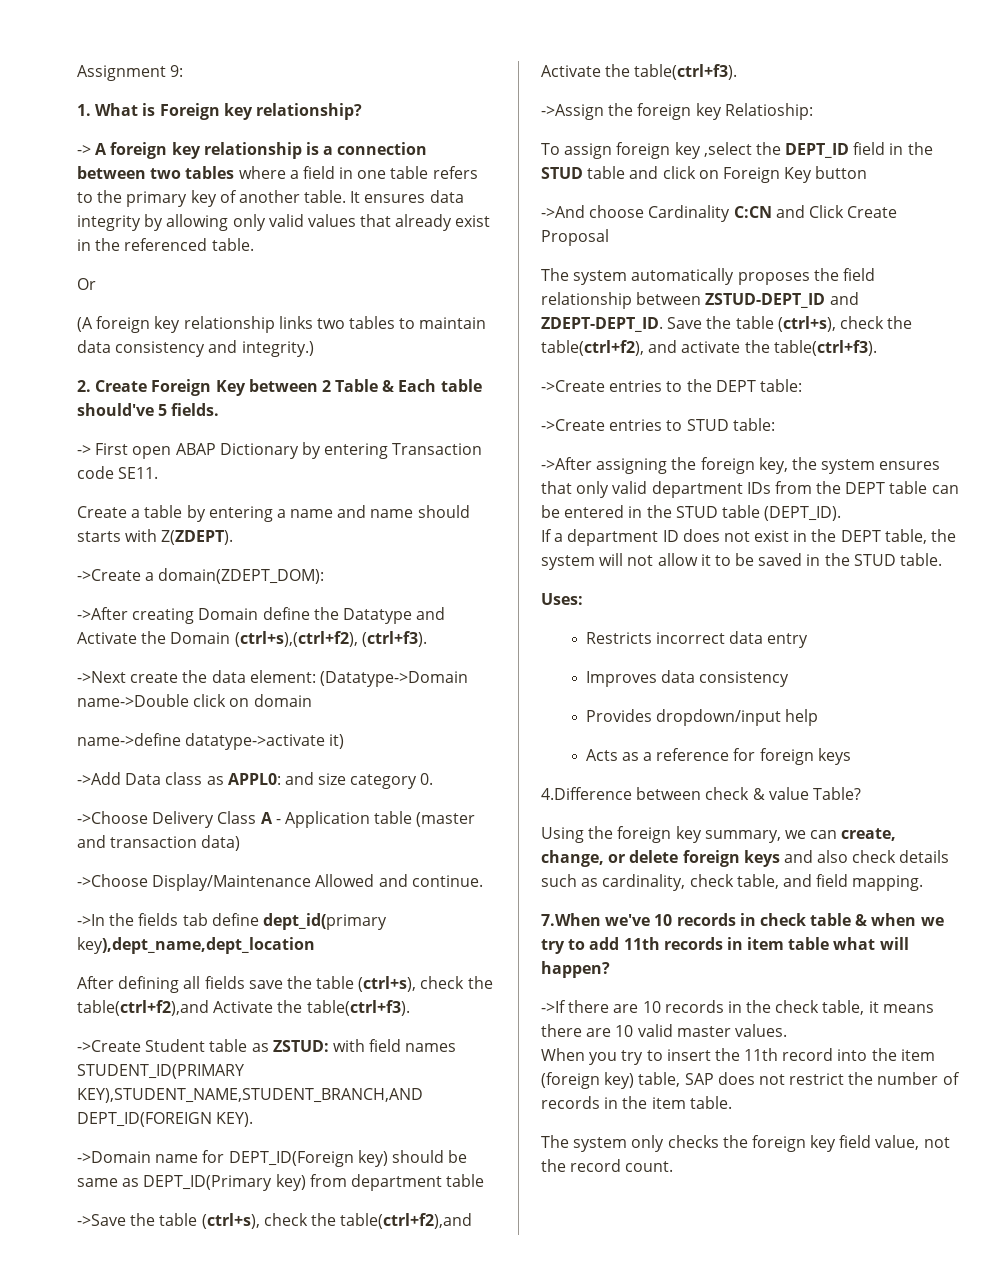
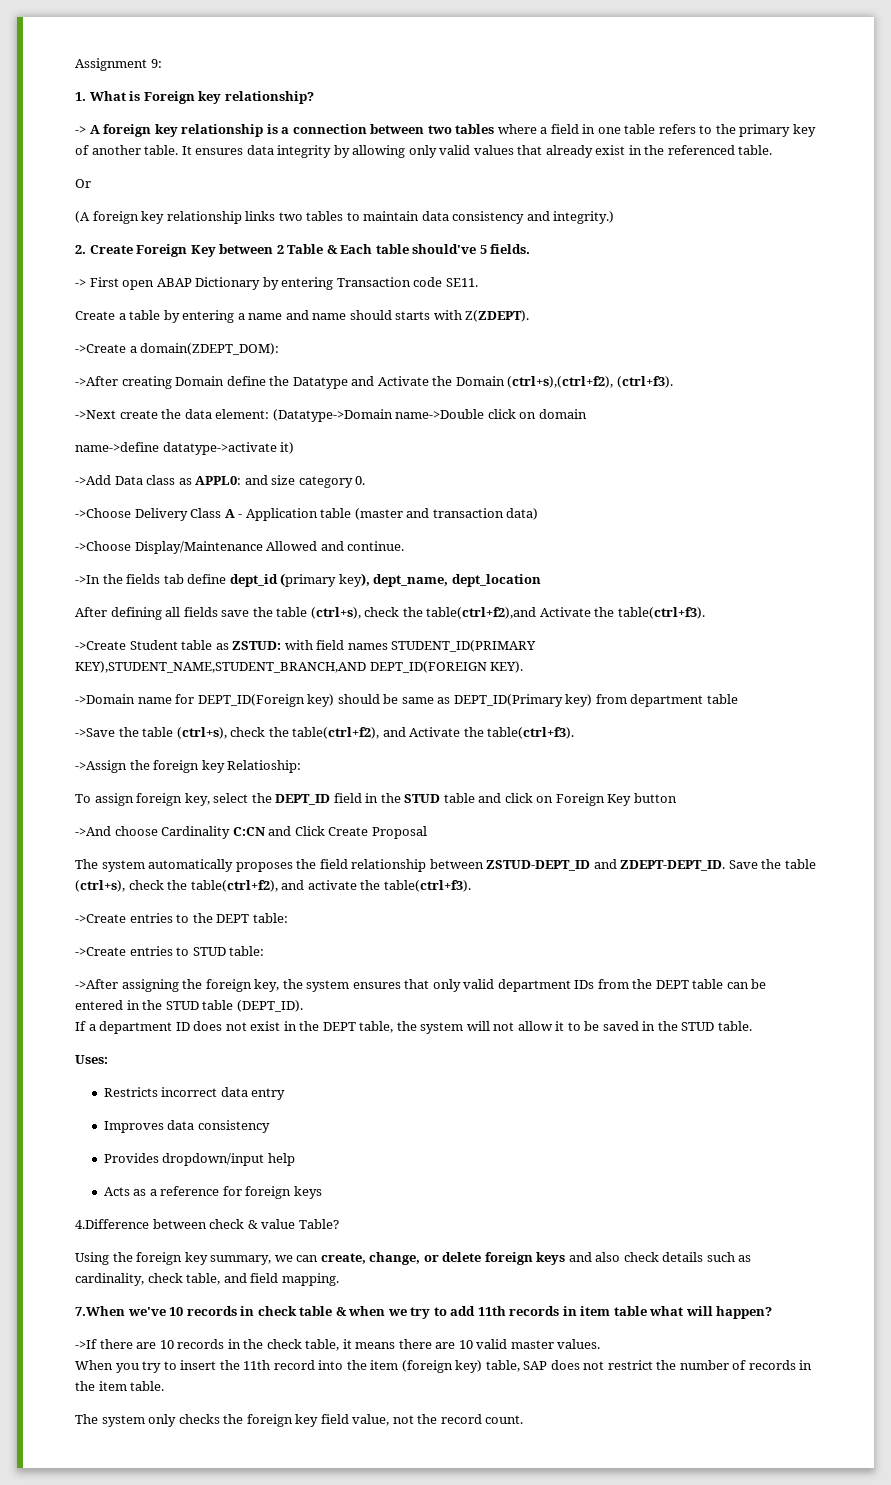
[262,913,387,930] [77,937,315,954] dept_id(primary key),dept_name,dept_location -> [229,573,541,587] dept_id (primary key), dept_name, dept_location
[340,1213,473,1229] table(ctrl+f2),and -> [292,727,406,739] table(ctrl+f2), and
[674,142,752,159] key ,select -> [184,793,249,806] key, select

